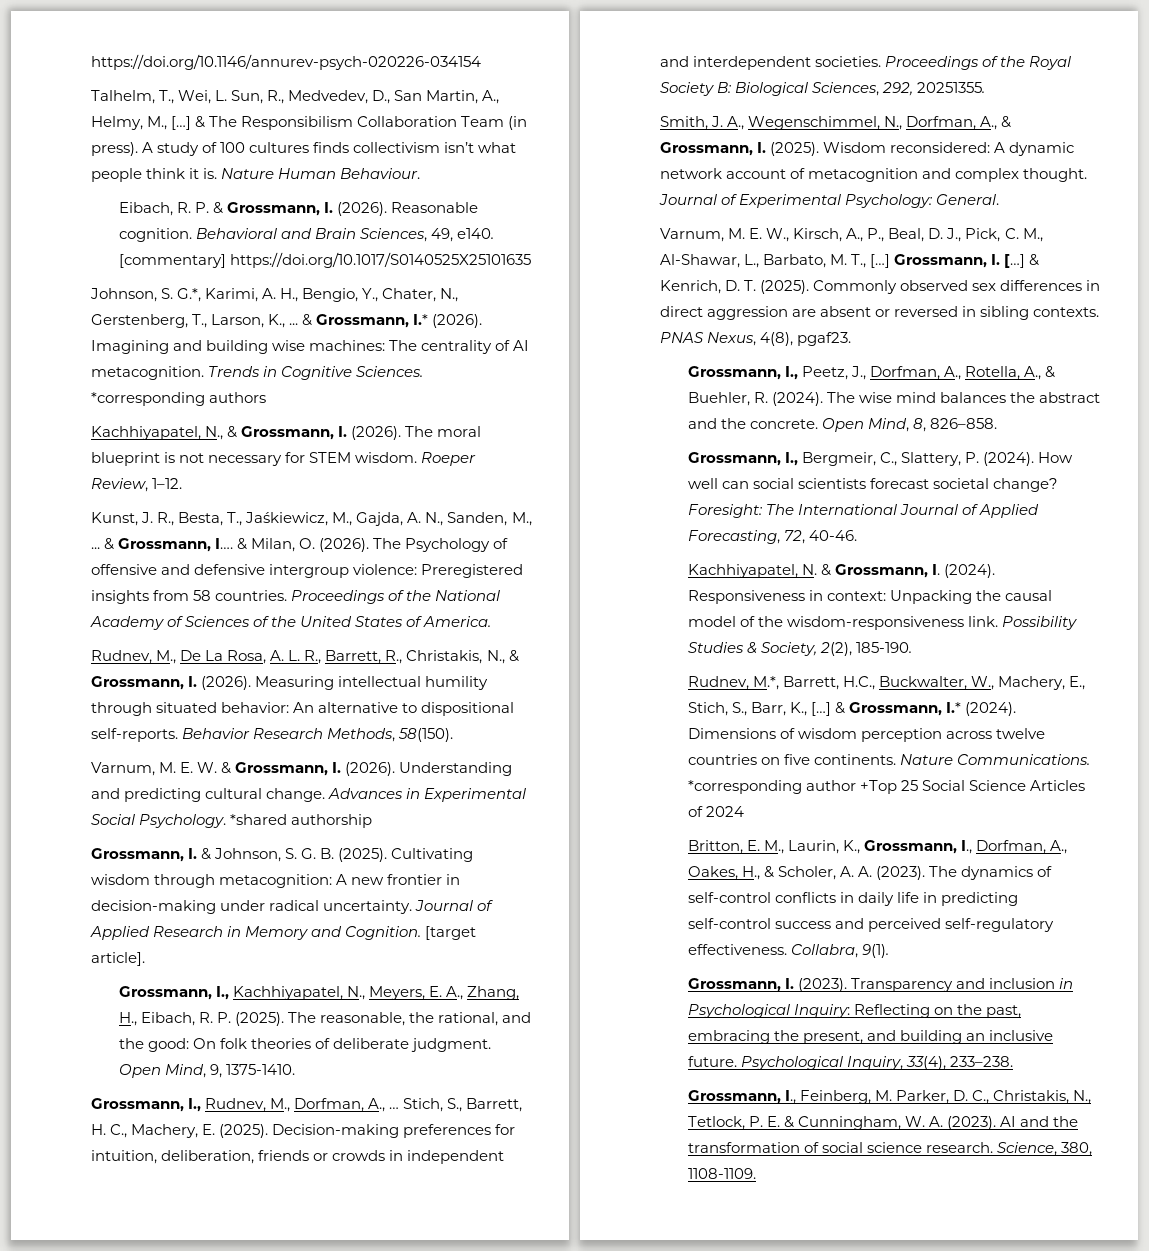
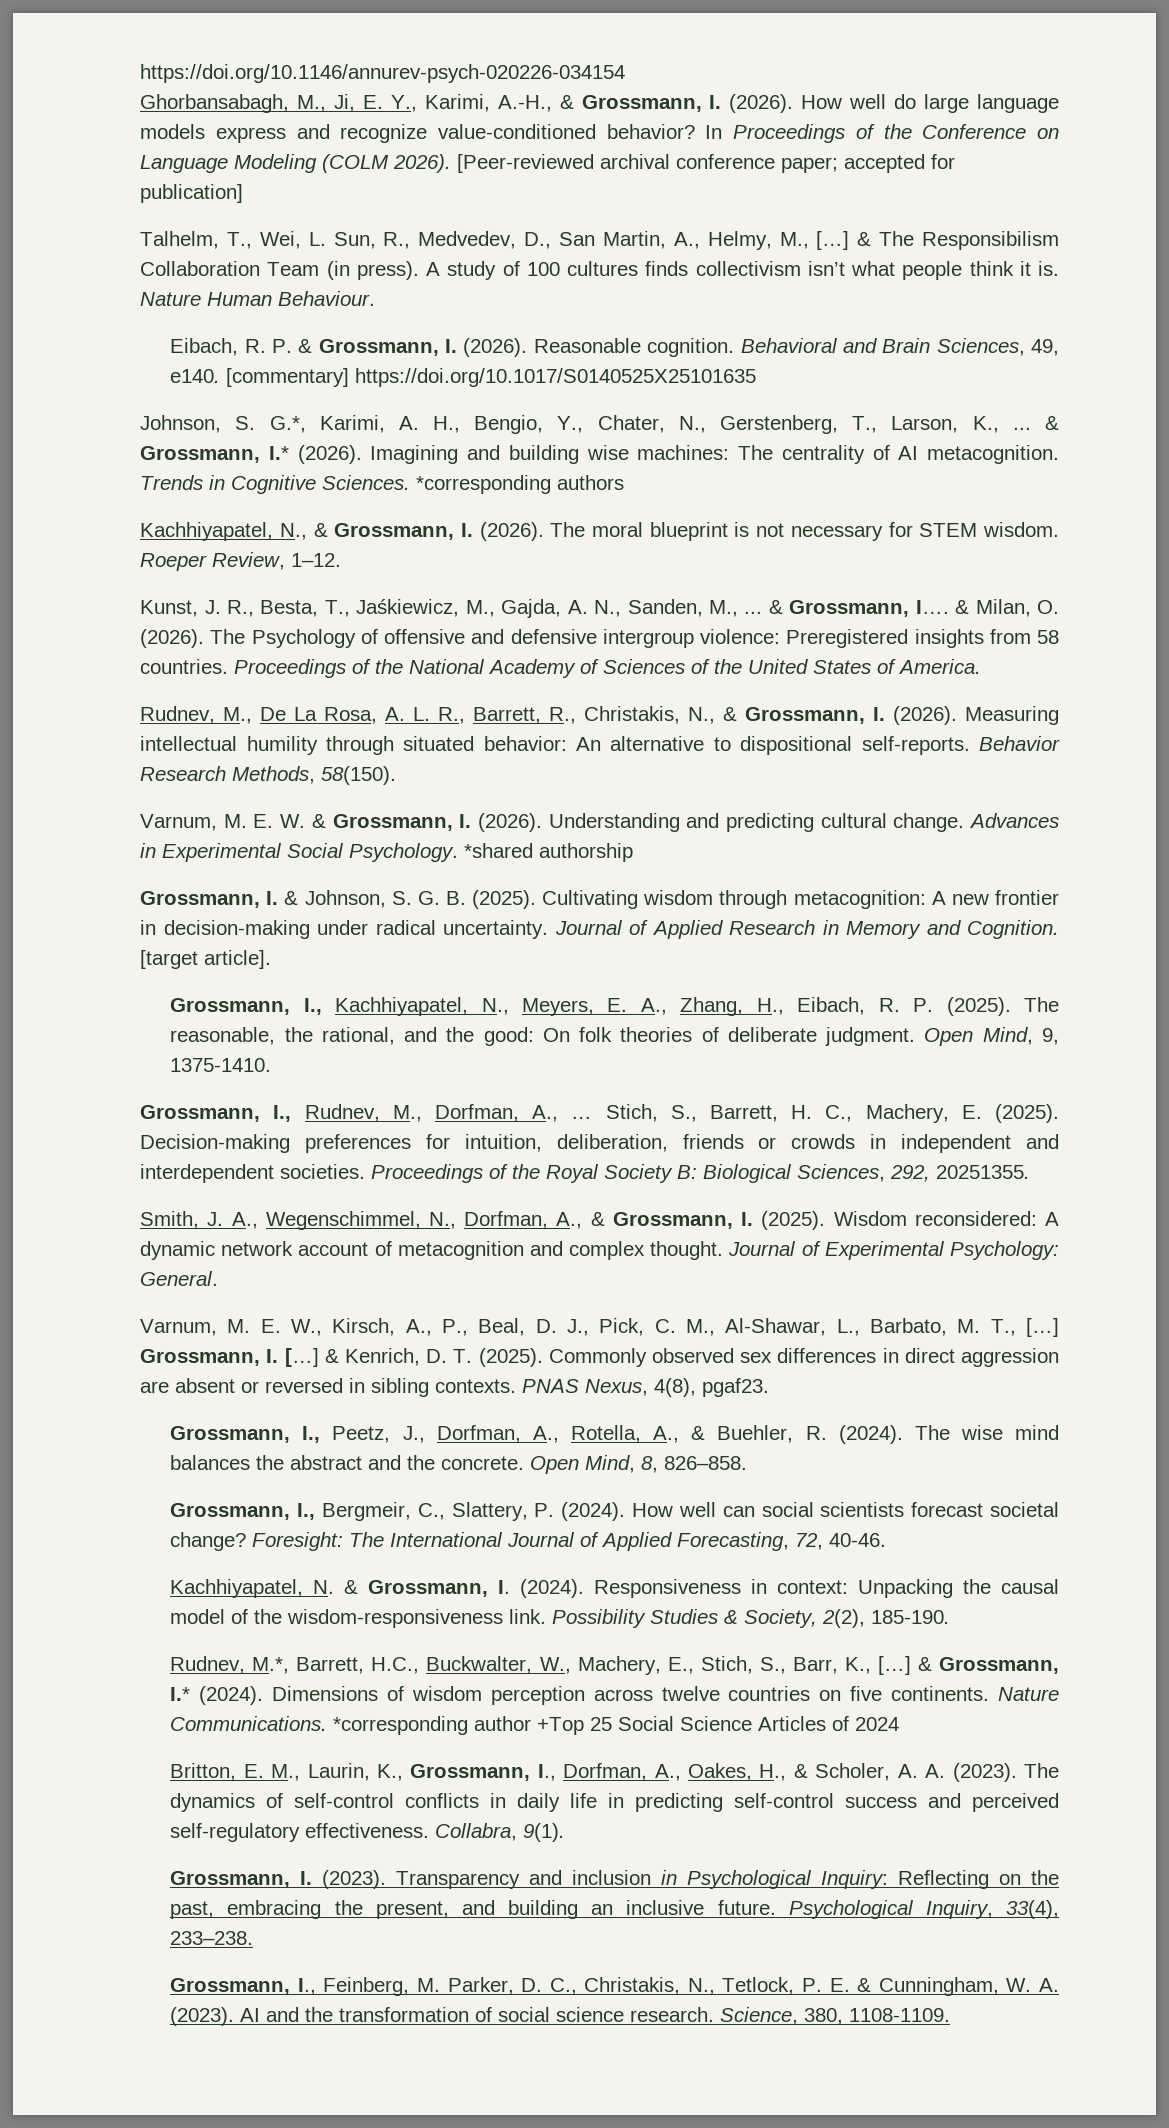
(481, 62) none -> [140,94,1059,113] [140,124,1060,143] [140,154,956,173] [140,184,244,203] // Ghorbansabagh, M., Ji, E. Y., Karimi, A.-H., & Grossmann, I. (2026). How well do large language models express and recognize value-conditioned behavior? In Proceedings of the Conference on Language Modeling (COLM 2026). [Peer-reviewed archival conference paper; accepted for publication]

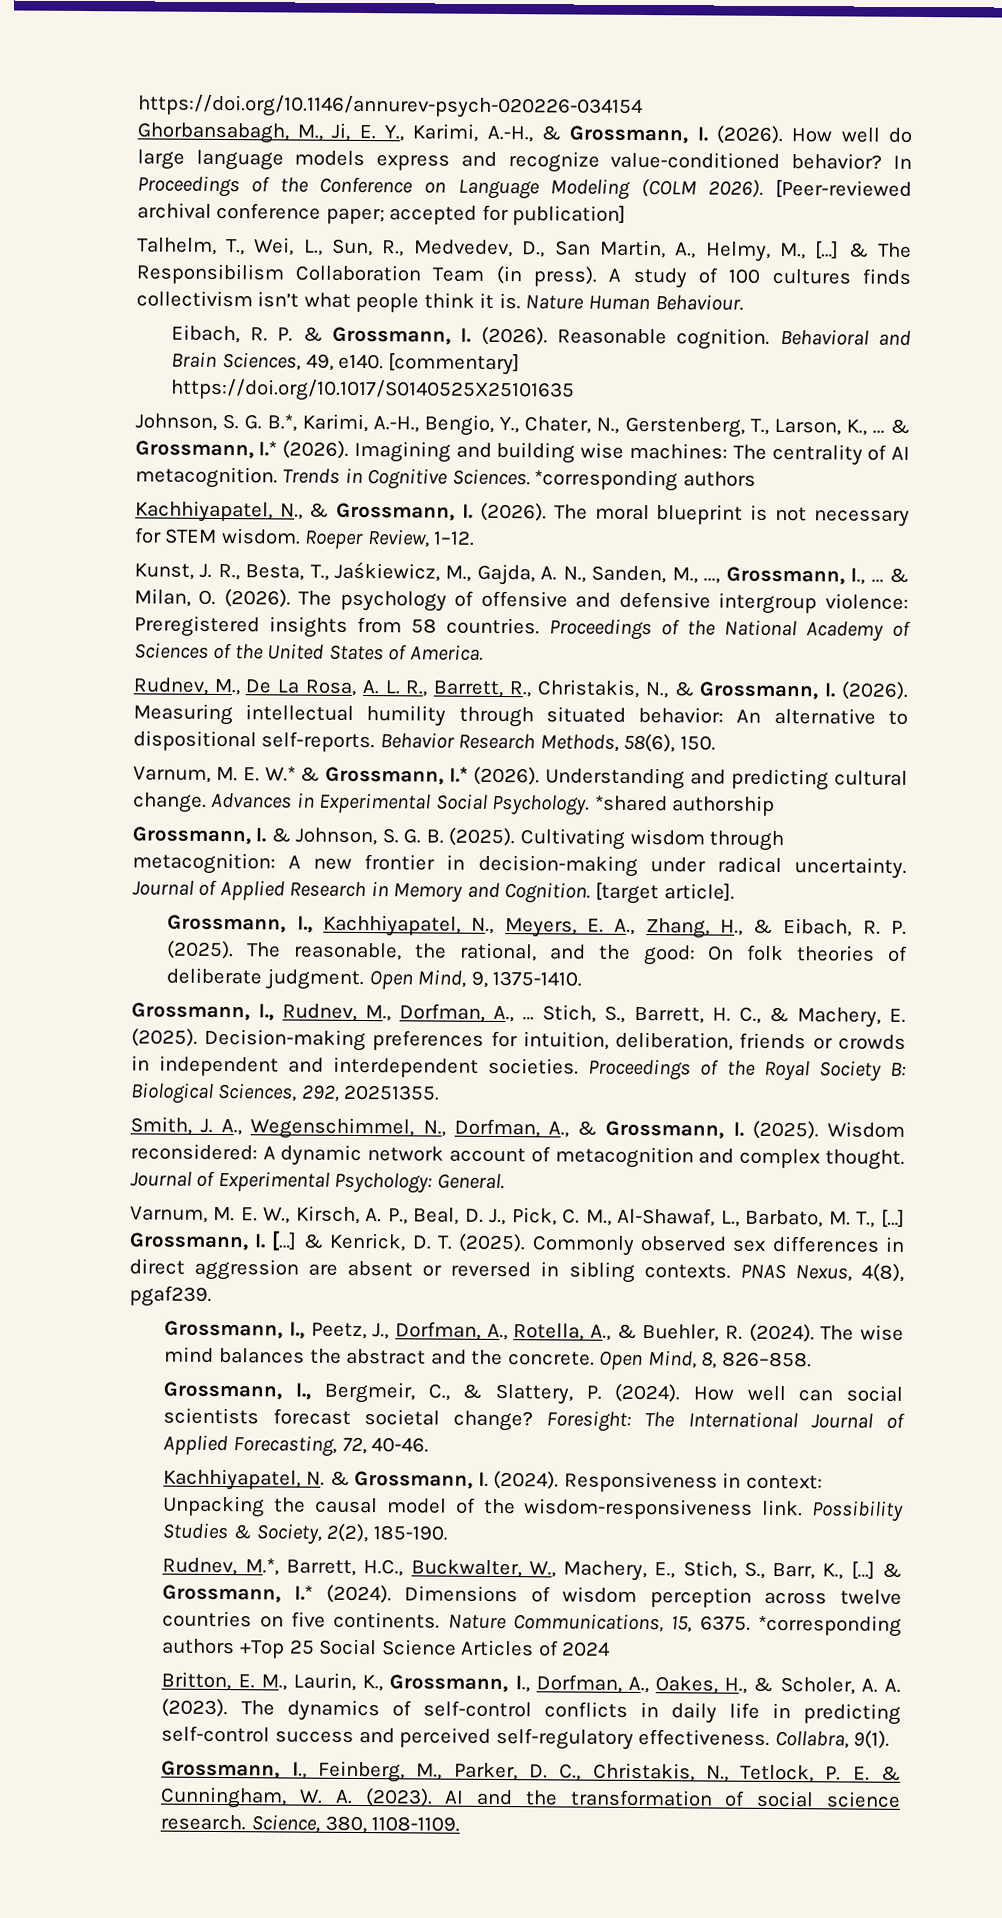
[308,232,326,246] L. -> [303,239,323,256] L.,
[269,415,461,433] G.*, Karimi, A. H., -> [243,413,420,433] G. B.*, Karimi, A.-H.,
[744,600,949,617] ... & Grossmann, I…. -> [703,566,884,585] ..., Grossmann, I., ...
[251,629,356,648] Psychology -> [339,590,447,612] psychology
[321,766,397,785] [140,814,472,831] 58(150). // Varnum, M. E. W. & Grossmann, I. -> [623,733,716,753] [132,765,469,785] 58(6), 150. // Varnum, M. E. W.* & Grossmann, I.*
(784, 1006) none -> [753,918,774,934] &
(853, 1113) none -> [768,1006,789,1023] &
[405,1319,432,1336] A., -> [365,1208,383,1223] A.
[725,1318,827,1336] Al-Shawar, -> [617,1207,716,1227] Al-Shawaf,
[344,1348,420,1366] Kenrich, -> [329,1232,407,1252] Kenrick,
[702,1378,770,1397] pgaf23. -> [128,1285,212,1307] pgaf239.
(445, 1511) none -> [462,1383,483,1399] &
[170,1716,532,1735] Communications. *corresponding author -> [513,1613,903,1637] [162,1638,236,1655] Communications, 15, 6375. *corresponding authors
[170,1870,1059,1889] [170,1900,1059,1919] [170,1931,254,1945] // Grossmann, I. (2023). Transparency and inclusion in Psychological Inquiry: Reflecting on the past, embracing the present, and building an inclusive future. Psychological Inquiry, 33(4), 233–238. -> (890, 1739) none
[416,1978,440,1992] M. -> [416,1763,443,1780] M.,

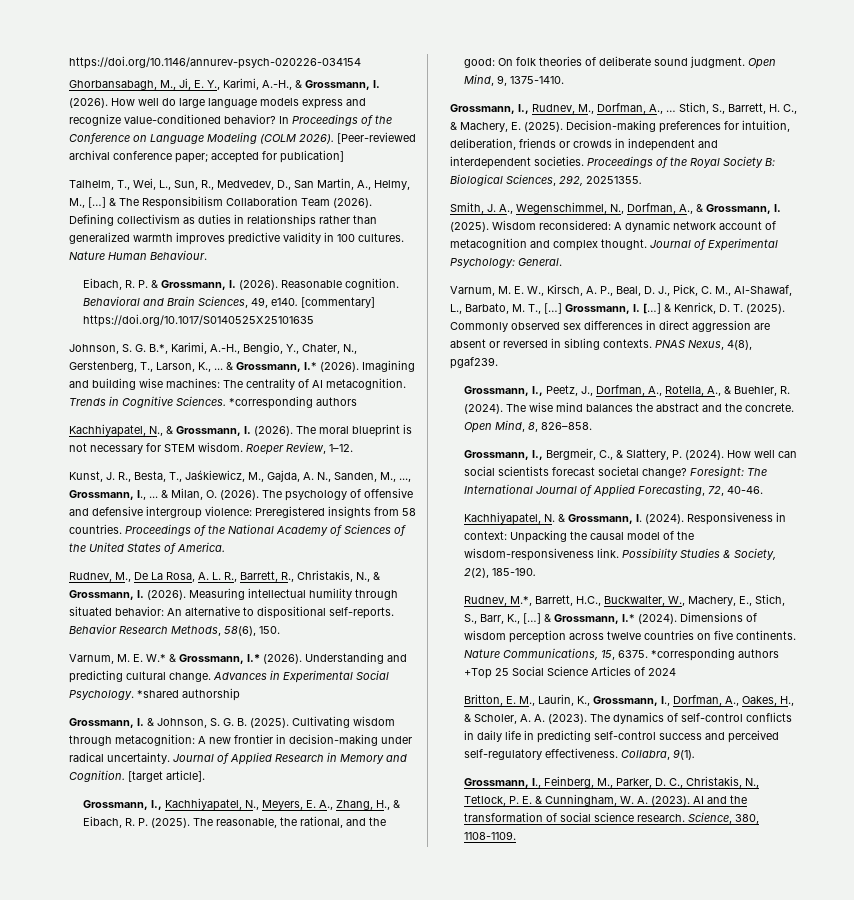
[495,265,911,289] [135,290,521,313] (in press). A study of 100 cultures finds collectivism isn’t what people think it is. -> [333,198,373,208] [69,214,378,227] [69,232,405,245] (2026). Defining collectivism as duties in relationships rather than generalized warmth improves predictive validity in 100 cultures.
(263, 976) none -> [654,58,689,66] sound

